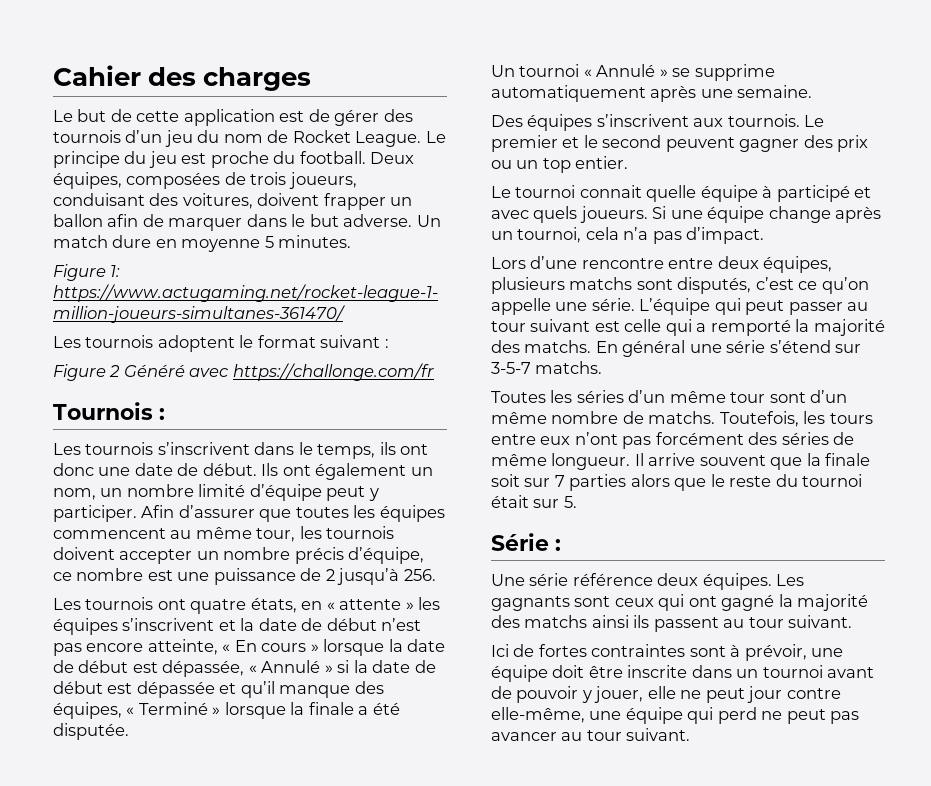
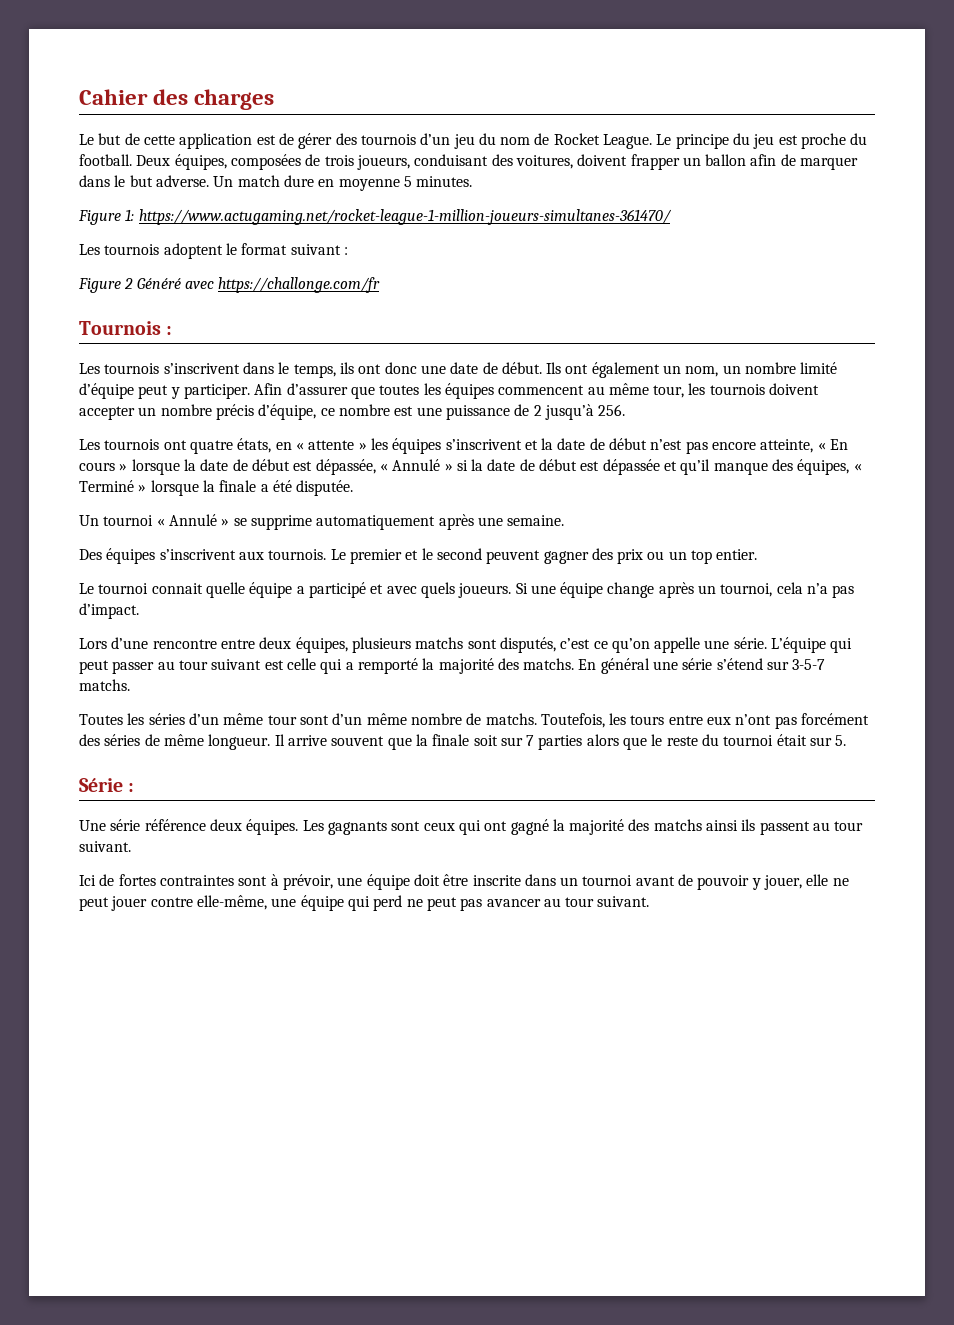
[762,185,773,198] à -> [296,586,305,594] a
[747,686,783,703] jour -> [111,896,148,911] jouer

